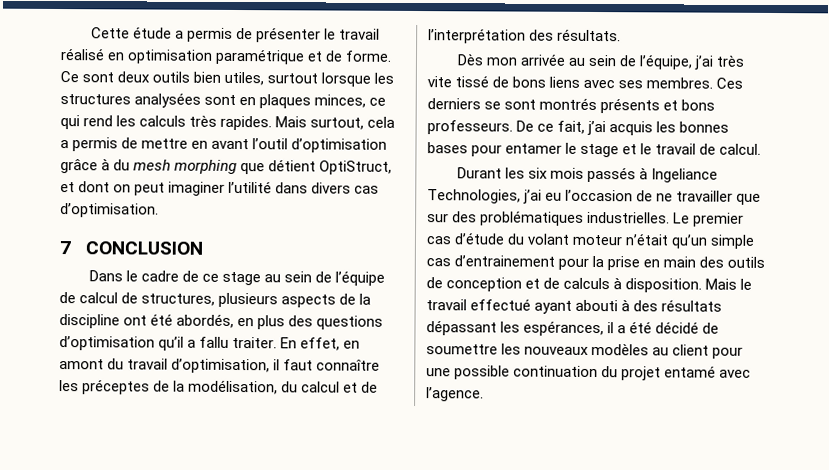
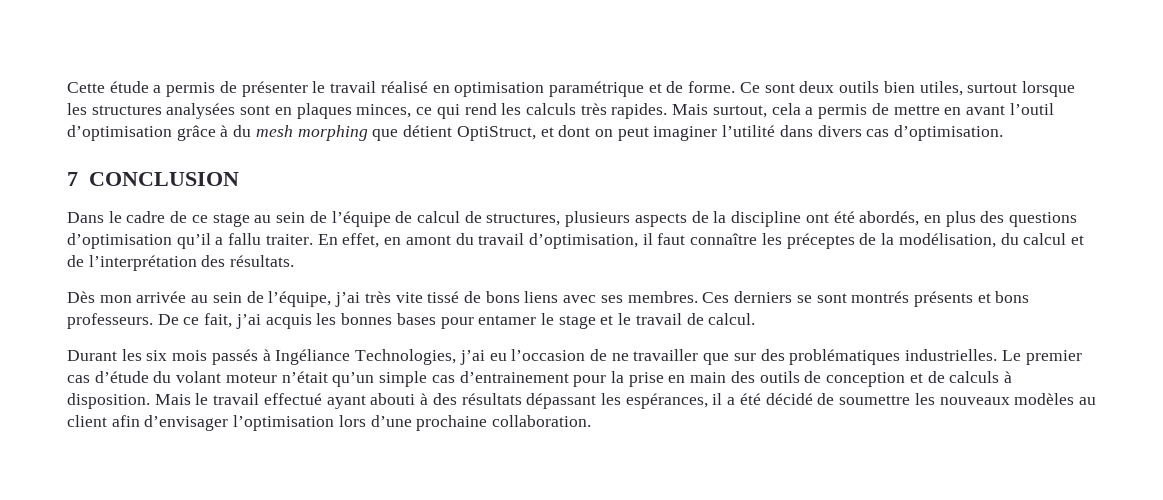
[651,168,719,183] Ingeliance -> [275,349,351,365] Ingéliance
[712,346,744,359] [426,365,752,381] [426,387,484,402] pour une possible continuation du projet entamé avec l’agence. -> [111,415,592,431] afin d’envisager l’optimisation lors d’une prochaine collaboration.

